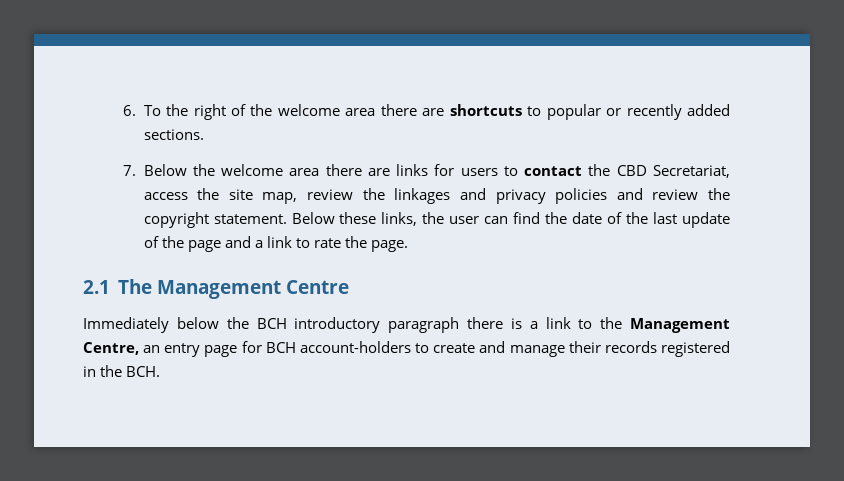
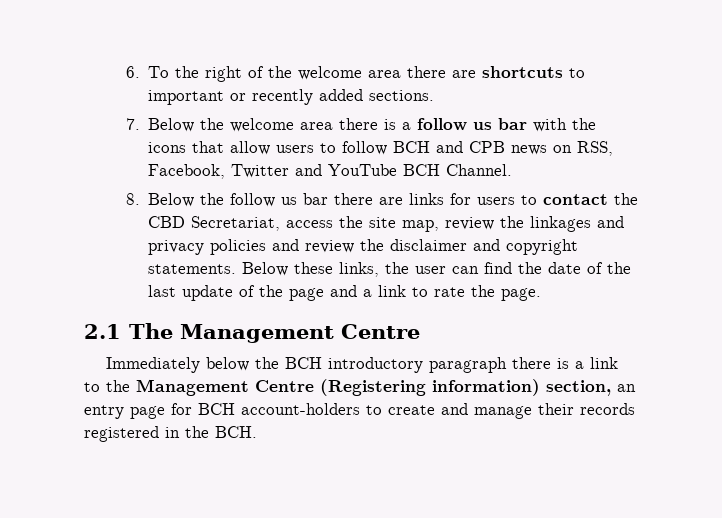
[546,104,601,120] popular -> [147,90,224,105] important
(362, 170) none -> [383,118,596,132] [147,141,613,156] [147,164,512,179] [125,193,373,207] is a follow us bar with the icons that allow users to follow BCH and CPB news on RSS, Facebook, Twitter and YouTube BCH Channel. // 8. Below the follow us bar there
[143,212,287,228] copyright statement. -> [389,239,578,255] [147,264,236,274] disclaimer and copyright statements.
[83,342,139,355] Centre, -> [255,379,611,396] Centre (Registering information) section,

